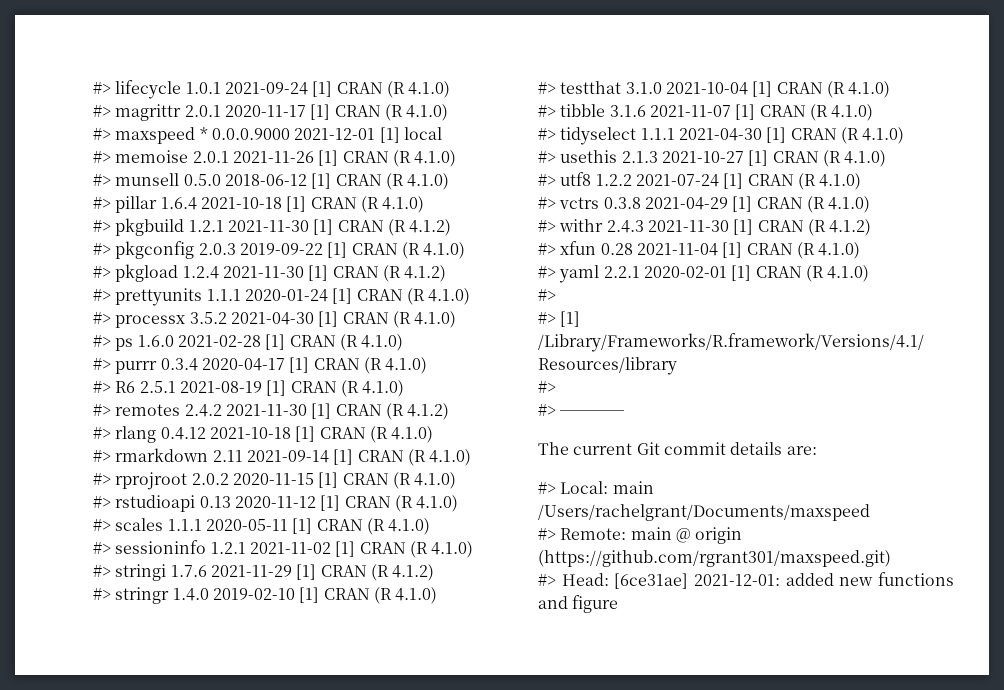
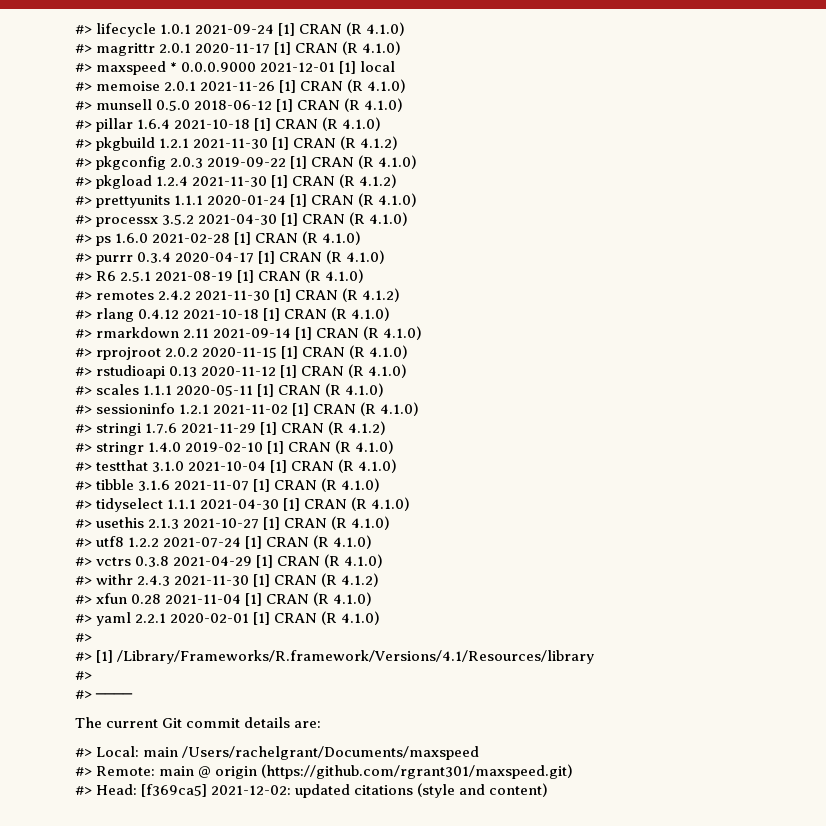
[614,572,955,589] [538,595,619,613] [6ce31ae] 2021-12-01: added new functions and figure -> [141,783,549,798] [f369ca5] 2021-12-02: updated citations (style and content)

